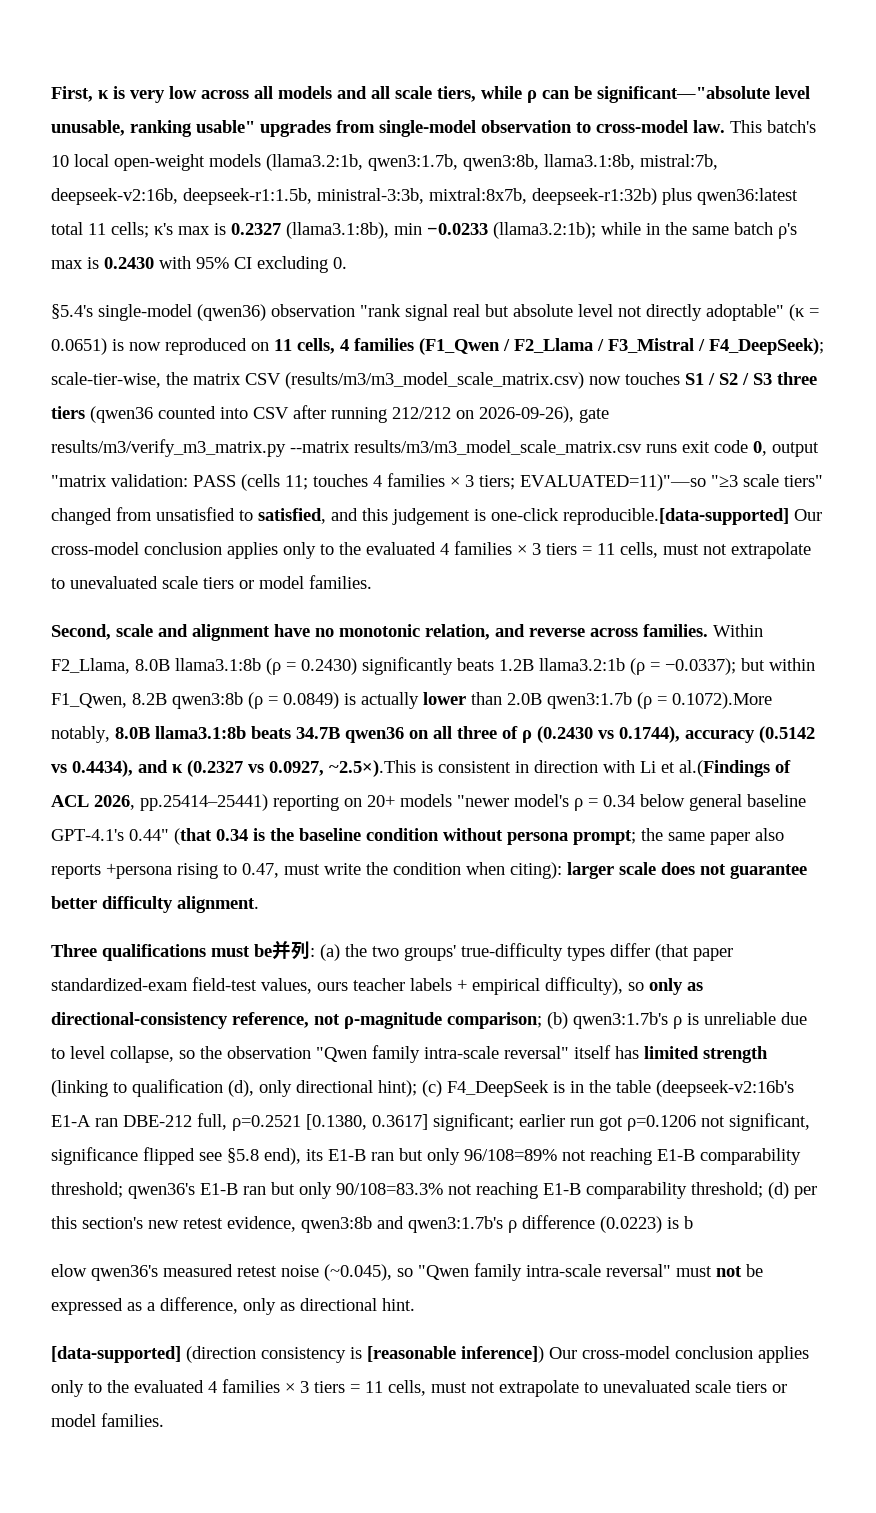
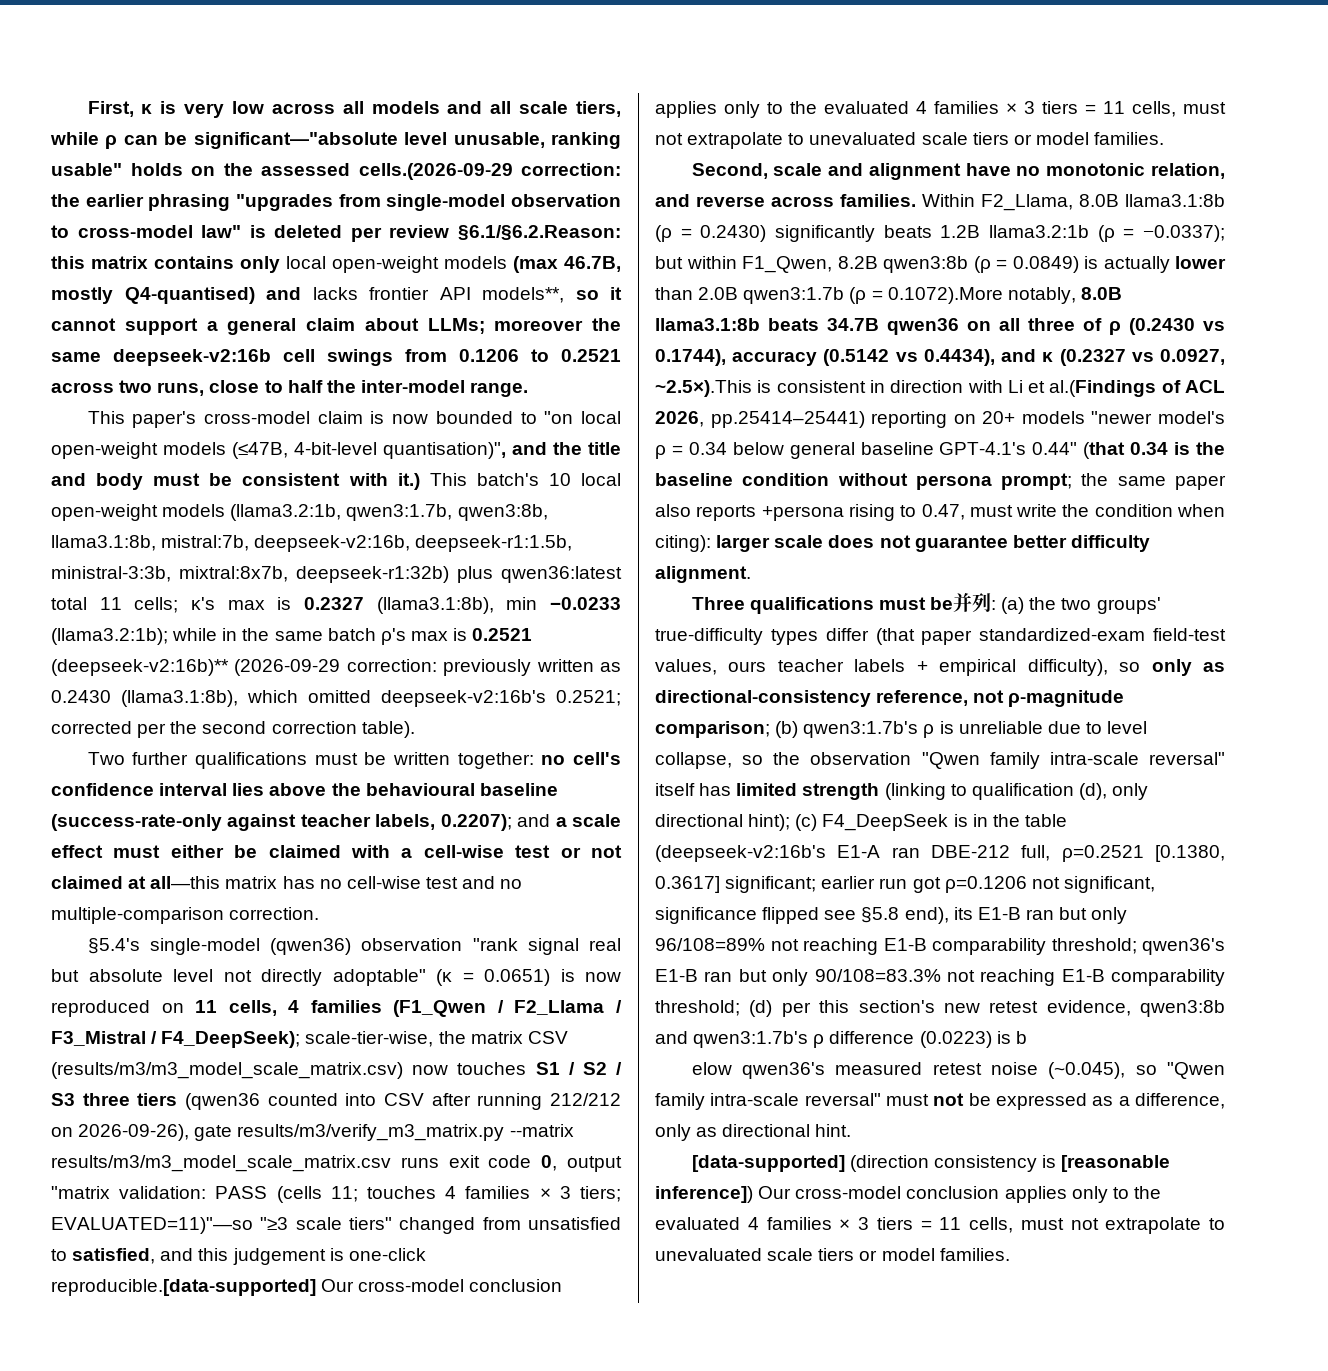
[260,120,331,137] upgrades -> [130,163,621,180] [51,194,333,211] holds on the assessed cells.(2026-09-29 correction: the earlier phrasing "upgrades
[693,120,725,133] law. -> [201,225,621,242] [51,256,621,273] [51,287,622,304] [51,318,621,335] [51,349,621,366] [51,380,529,397] [87,411,621,428] [51,442,621,459] [51,473,420,490] law" is deleted per review §6.1/§6.2.Reason: this matrix contains only local open-weight models (max 46.7B, mostly Q4-quantised) and lacks frontier API models**, so it cannot support a general claim about LLMs; moreover the same deepseek-v2:16b cell swings from 0.1206 to 0.2521 across two runs, close to half the inter-model range. // This paper's cross-model claim is now bounded to "on local open-weight models (≤47B, 4-bit-level quantisation)", and the title and body must be consistent with it.)
[104,256,347,273] 0.2430 with 95% CI excluding 0. -> [472,628,533,641] [51,659,621,676] [51,690,621,707] [51,721,415,738] [87,752,621,769] [51,783,558,796] [51,814,622,831] [51,845,622,858] [51,876,523,889] [51,907,320,924] 0.2521 (deepseek-v2:16b)** (2026-09-29 correction: previously written as 0.2430 (llama3.1:8b), which omitted deepseek-v2:16b's 0.2521; corrected per the second correction table). // Two further qualifications must be written together: no cell's confidence interval lies above the behavioural baseline (success-rate-only against teacher labels, 0.2207); and a scale effect must either be claimed with a cell-wise test or not claimed at all—this matrix has no cell-wise test and no multiple-comparison correction.

